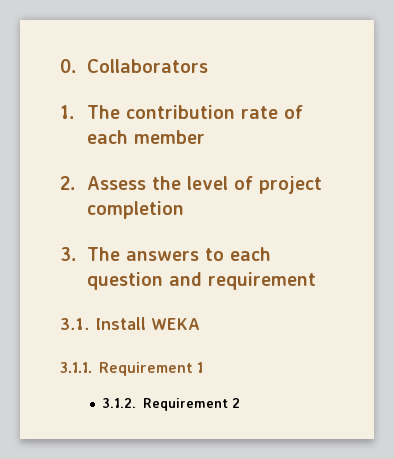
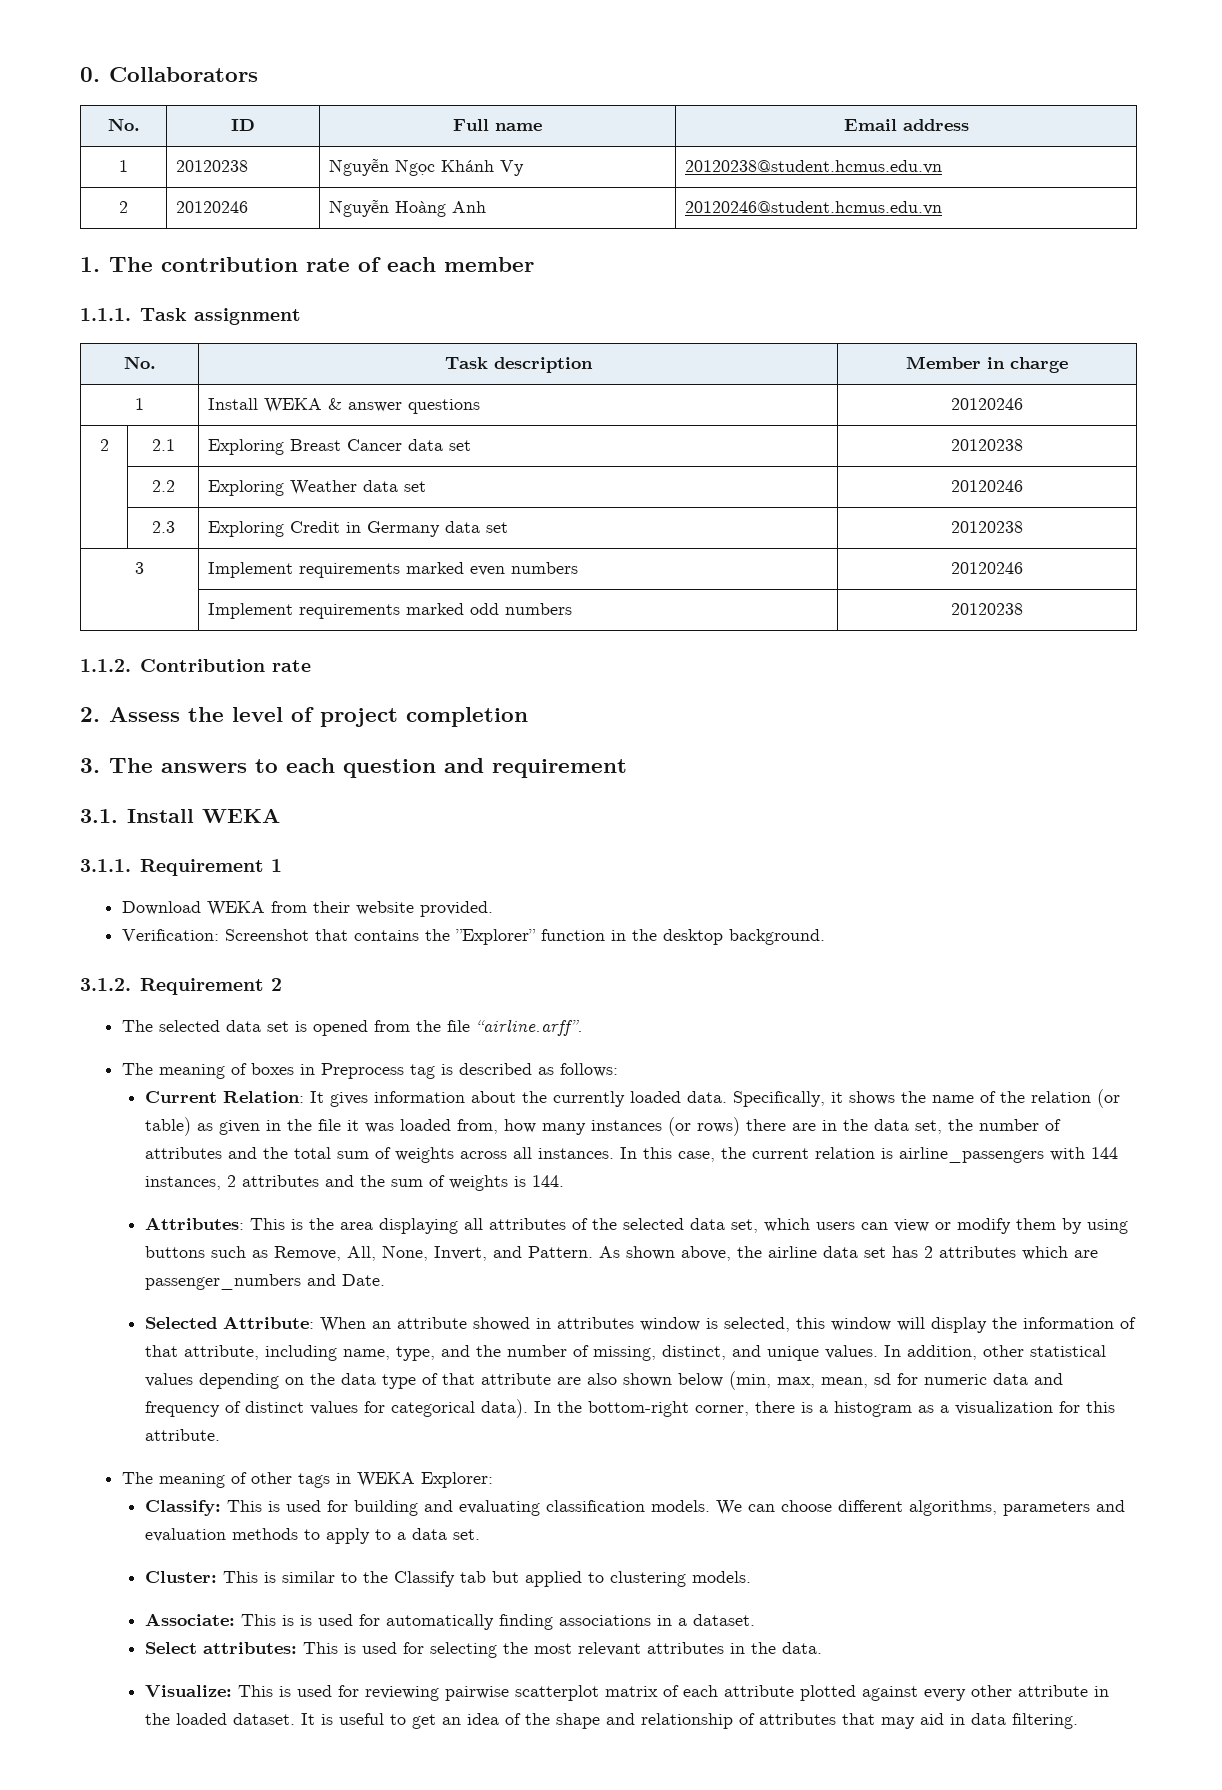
(208, 66) none -> [107,118,140,131] [231,119,255,131] [453,119,542,131] [843,119,969,131] [119,160,128,172] [175,160,248,172] [328,158,524,176] [684,160,942,174] [119,201,128,213] [175,201,248,213] [328,199,486,217] [684,201,942,215] // No. | ID | Full name | Email address // 1 | 20120238 | Nguyễn Ngọc Khánh Vy | 20120238@student.hcmus.edu.vn // 2 | 20120246 | Nguyễn Hoàng Anh | 20120246@student.hcmus.edu.vn
(205, 137) none -> [80,308,301,325] [123,356,156,369] [444,357,593,373] [906,356,1068,373] [135,398,144,410] [207,398,480,414] [951,398,1023,410] [99,439,109,451] [151,439,175,451] [207,439,471,455] [951,439,1023,451] [151,480,175,492] [207,480,426,496] [951,480,1023,492] [151,521,175,533] [207,521,508,537] [951,521,1023,533] [135,562,144,574] [207,562,578,578] [951,562,1023,574] [207,603,572,619] [951,603,1023,615] [80,659,311,672] // 1.1.1. Task assignment // No. | Task description | Member in charge // 1 | Install WEKA & answer questions | 20120246 // 2 | 2.1 | Exploring Breast Cancer data set | 20120238 // | 2.2 | Exploring Weather data set | 20120246 // | 2.3 | Exploring Credit in Germany data set | 20120238 // 3 | Implement requirements marked even numbers | 20120246 // | Implement requirements marked odd numbers | 20120238 // 1.1.2. Contribution rate
[102,398,241,411] 3.1.2. Requirement 2 -> [122,901,494,917] [122,929,826,945] [80,978,282,995] [122,1019,584,1036] [122,1063,619,1079] [144,1089,1120,1108] [144,1117,1061,1136] [144,1147,1118,1163] [144,1175,564,1191] [144,1217,1128,1234] [144,1245,1098,1261] [144,1274,385,1290] [144,1316,1136,1333] [144,1345,1106,1361] [144,1371,1063,1390] [144,1399,1115,1418] [144,1429,220,1441] [122,1472,494,1488] [144,1500,1125,1516] [144,1528,480,1544] [144,1571,751,1587] [144,1613,755,1630] [144,1642,822,1658] [144,1685,1109,1701] [144,1713,1078,1729] Download WEKA from their website provided. // Verification: Screenshot that contains the ”Explorer” function in the desktop background. // 3.1.2. Requirement 2 // The selected data set is opened from the file “airline.arff”. // The meaning of boxes in Preprocess tag is described as follows: // Current Relation: It gives information about the currently loaded data. Specifically, it shows the name of the relation (or table) as given in the file it was loaded from, how many instances (or rows) there are in the data set, the number of attributes and the total sum of weights across all instances. In this case, the current relation is airline_passengers with 144 instances, 2 attributes and the sum of weights is 144. // Attributes: This is the area displaying all attributes of the selected data set, which users can view or modify them by using buttons such as Remove, All, None, Invert, and Pattern. As shown above, the airline data set has 2 attributes which are passenger_numbers and Date. // Selected Attribute: When an attribute showed in attributes window is selected, this window will display the information of that attribute, including name, type, and the number of missing, distinct, and unique values. In addition, other statistical values depending on the data type of that attribute are also shown below (min, max, mean, sd for numeric data and frequency of distinct values for categorical data). In the bottom-right corner, there is a histogram as a visualization for this attribute. // The meaning of other tags in WEKA Explorer: // Classify: This is used for building and evaluating classification models. We can choose different algorithms, parameters and evaluation methods to apply to a data set. // Cluster: This is similar to the Classify tab but applied to clustering models. // Associate: This is is used for automatically finding associations in a dataset. // Select attributes: This is used for selecting the most relevant attributes in the data. // Visualize: This is used for reviewing pairwise scatterplot matrix of each attribute plotted against every other attribute in the loaded dataset. It is useful to get an idea of the shape and relationship of attributes that may aid in data filtering.

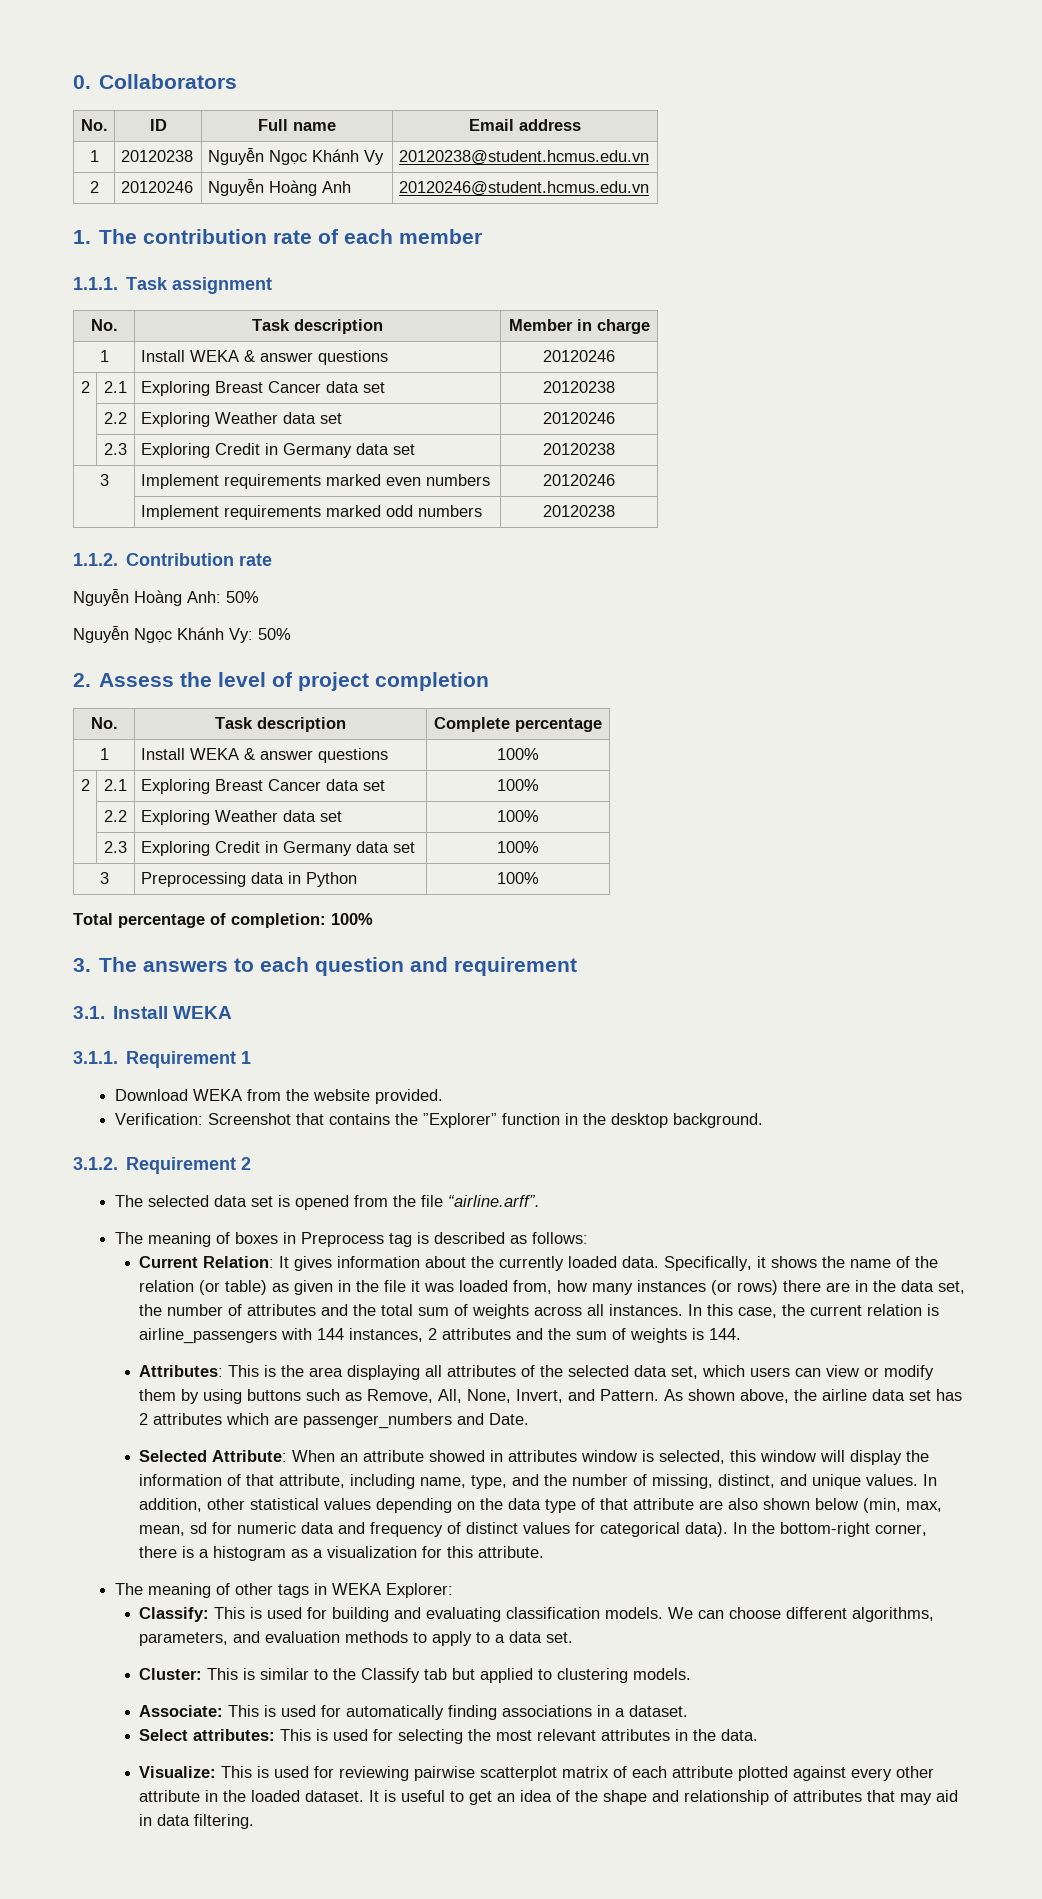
(311, 666) none -> [73,589,259,606] [73,626,291,643] // Nguyễn Hoàng Anh: 50% // Nguyễn Ngọc Khánh Vy: 50%
(528, 717) none -> [90,717,118,729] [215,717,346,732] [434,717,602,732] [99,748,109,760] [140,748,388,763] [497,748,539,760] [80,779,90,791] [104,779,127,791] [140,779,385,794] [497,779,539,791] [104,810,127,822] [140,810,342,825] [497,810,539,822] [104,841,127,853] [140,841,415,856] [497,841,539,853] [99,872,109,884] [140,872,357,887] [497,872,539,884] [73,913,373,928] // No. | Task description | Complete percentage // 1 | Install WEKA & answer questions | 100% // 2 | 2.1 | Exploring Breast Cancer data set | 100% // | 2.2 | Exploring Weather data set | 100% // | 2.3 | Exploring Credit in Germany data set | 100% // 3 | Preprocessing data in Python | 100% // Total percentage of completion: 100%
[313,901,351,913] their -> [286,1089,310,1101] the
[1002,1501,1090,1516] parameters -> [139,1632,229,1646] parameters,
[299,1615,312,1626] is -> (277, 1711) none

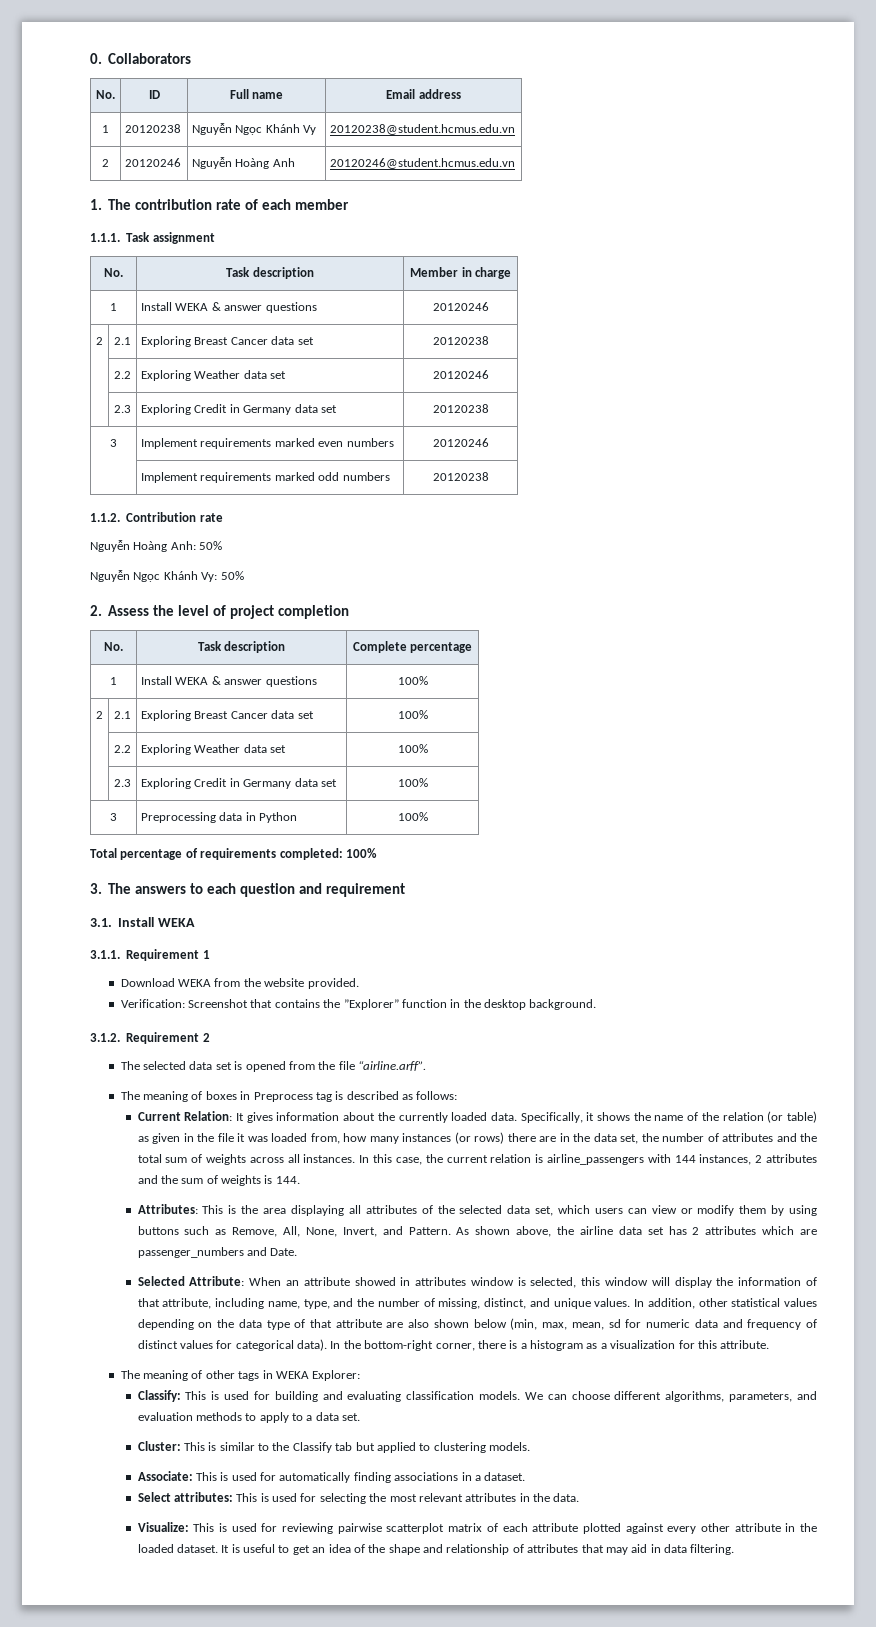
[231,913,326,928] completion: -> [200,848,343,860] requirements completed:

